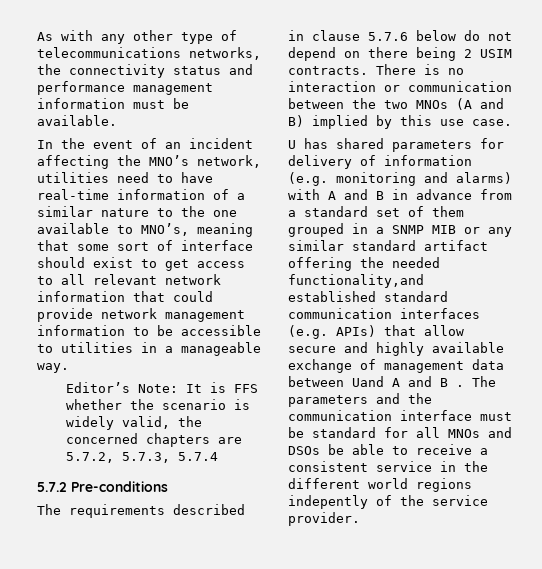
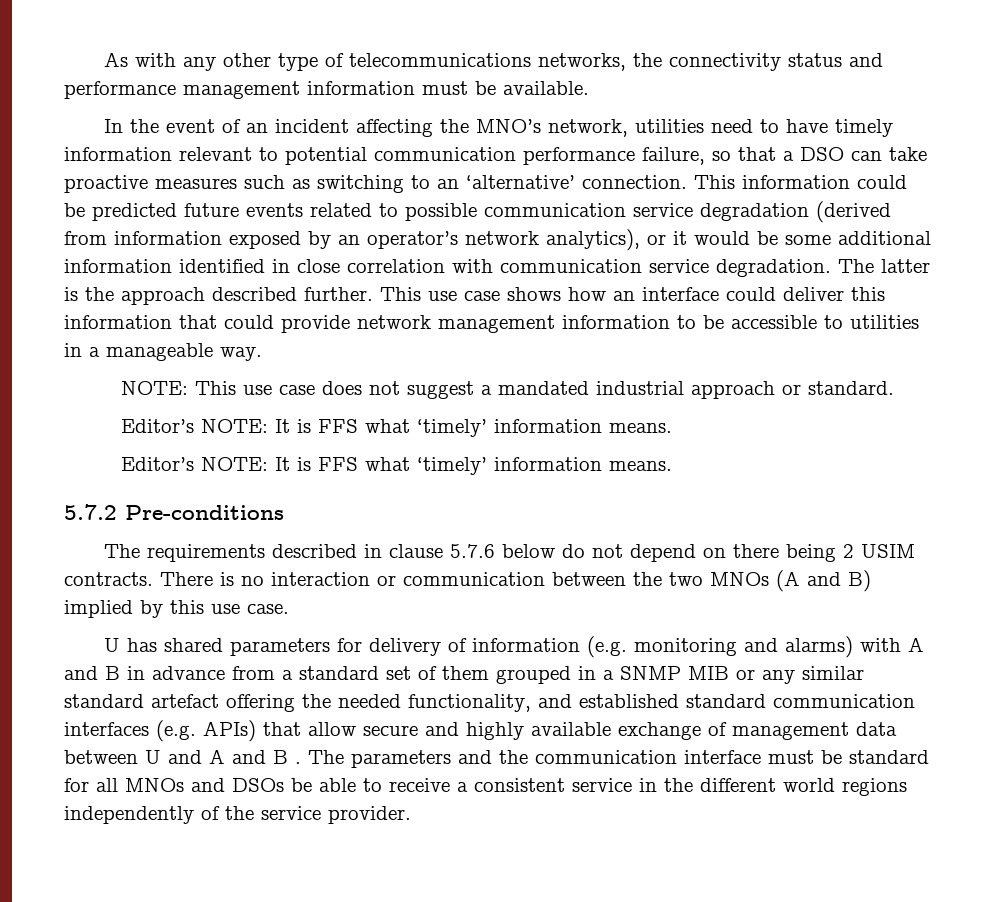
[37,189,245,200] [37,206,237,217] [37,223,253,237] [37,240,253,251] [37,257,245,271] [37,274,221,285] real-time information of a similar nature to the one available to MNO’s, meaning that some sort of interface should exist to get access to all relevant network -> [835,119,894,137] [64,147,927,165] [64,175,907,193] [64,201,891,223] [64,229,931,251] [64,259,930,277] [64,287,885,305] timely information relevant to potential communication performance failure, so that a DSO can take proactive measures such as switching to an ‘alternative’ connection. This information could be predicted future events related to possible communication service degradation (derived from information exposed by an operator’s network analytics), or it would be some additional information identified in close correlation with communication service degradation. The latter is the approach described further. This use case shows how an interface could deliver this
[66,382,259,393] [66,399,251,410] [66,416,203,430] [66,433,243,447] [66,452,219,463] // Editor’s Note: It is FFS whether the scenario is widely valid, the concerned chapters are 5.7.2, 5.7.3, 5.7.4 -> [120,381,894,399] [120,419,672,437] [120,457,672,475] // NOTE: This use case does not suggest a mandated industrial approach or standard. // Editor’s NOTE: It is FFS what ‘timely’ information means. // Editor’s NOTE: It is FFS what ‘timely’ information means.
[424,240,488,251] artifact -> [151,694,219,708] artefact
[288,274,424,288] functionality,and -> [408,694,572,712] functionality, and
[352,376,384,387] Uand -> [145,750,202,764] U and
[288,495,368,509] indepently -> [64,806,194,824] independently

